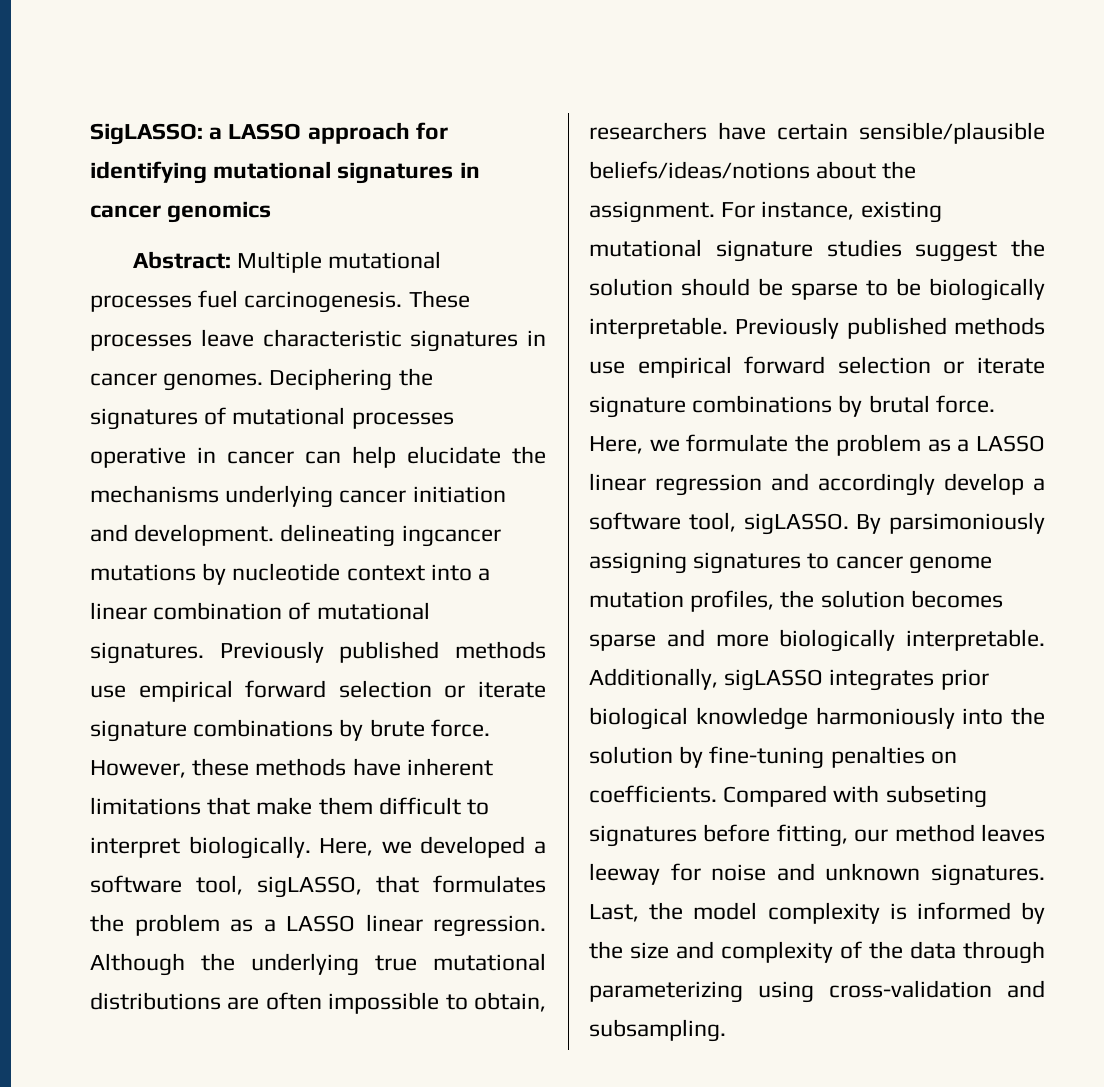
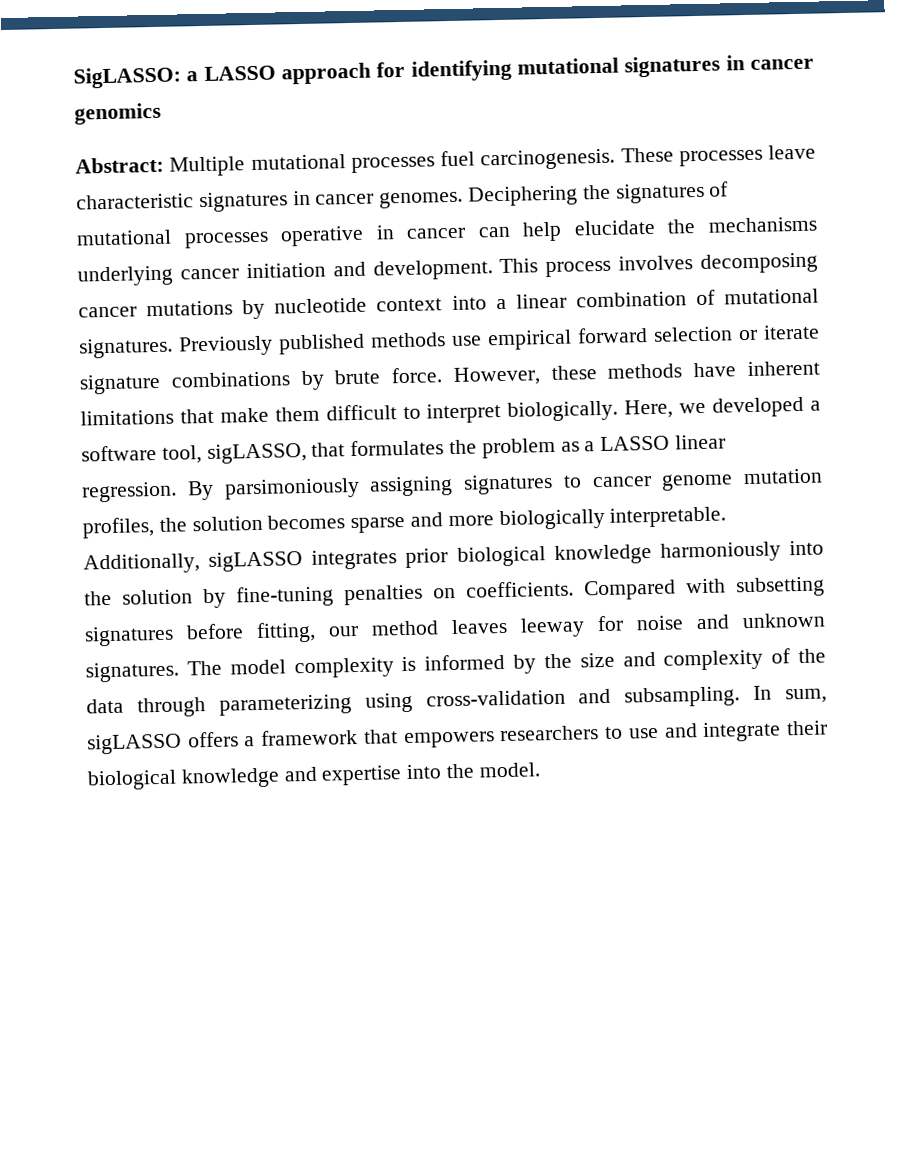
[280,524,501,547] delineating ingcancer -> [499,252,818,278] [78,306,137,318] This process involves decomposing cancer
[90,953,546,976] [90,992,546,1014] [589,122,1045,144] [589,161,917,179] [589,201,942,223] [589,239,1045,262] [589,278,1045,301] [589,317,1045,339] [589,356,1045,378] [589,395,995,418] [589,434,1045,456] [589,473,1045,496] [589,512,849,535] Although the underlying true mutational distributions are often impossible to obtain, researchers have certain sensible/plausible beliefs/ideas/notions about the assignment. For instance, existing mutational signature studies suggest the solution should be sparse to be biologically interpretable. Previously published methods use empirical forward selection or iterate signature combinations by brutal force. Here, we formulate the problem as a LASSO linear regression and accordingly develop a software tool, sigLASSO. -> (177, 492) none
[885,785,987,808] subseting -> [736,576,825,598] subsetting
[589,902,684,922] Last, the -> [186,660,222,676] The
(726, 1030) none -> [753,685,827,704] [87,720,829,755] [87,762,540,791] In sum, sigLASSO offers a framework that empowers researchers to use and integrate their biological knowledge and expertise into the model.

